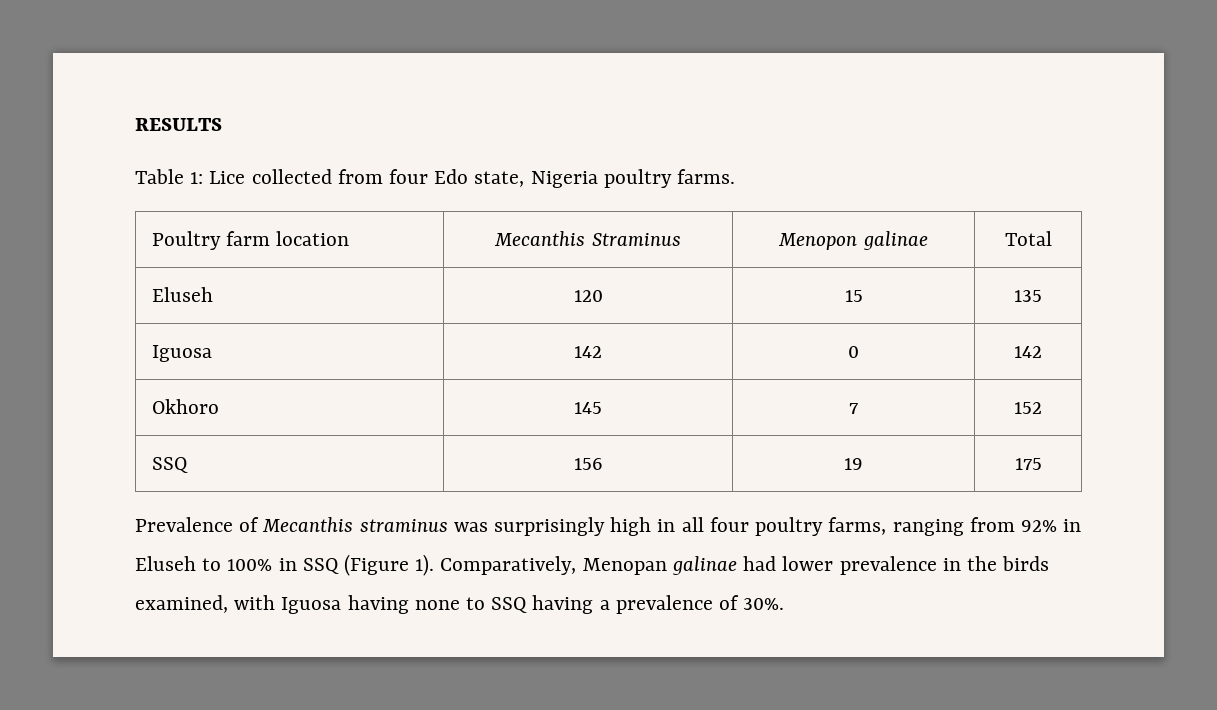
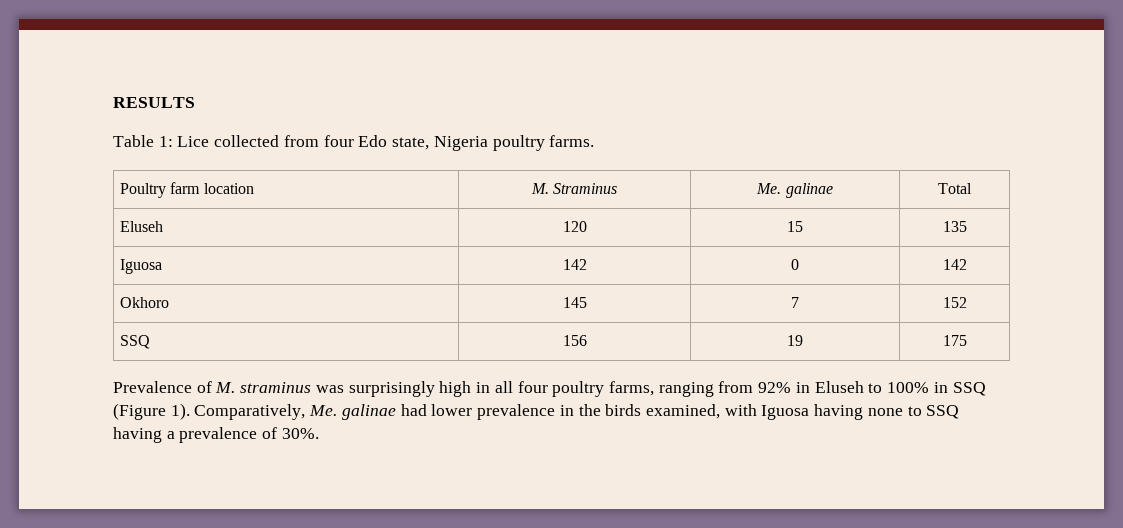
[494,231,586,246] Mecanthis -> [530,183,549,194] M.
[778,233,858,250] Menopon -> [756,183,782,194] Me.
[262,517,354,532] Mecanthis -> [215,382,236,393] M.
[582,558,667,575] Menopan -> [309,405,338,416] Me.

